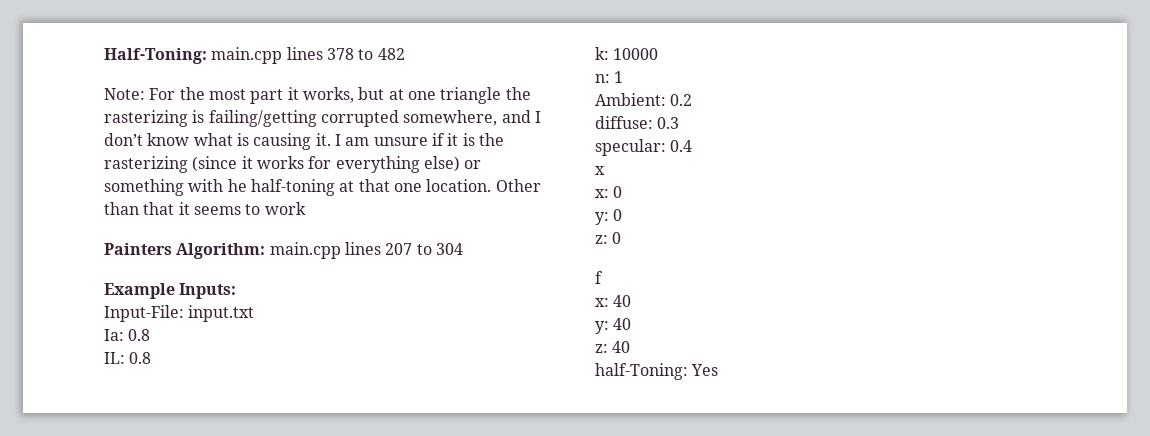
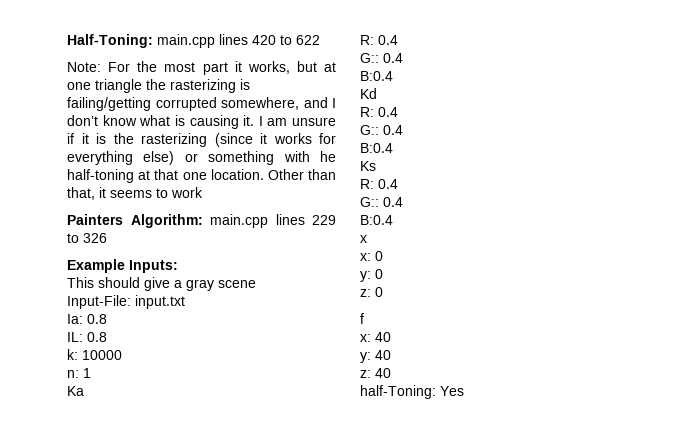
[326,48,405,60] 378 to 482 -> [252,35,320,45] 420 to 622
[143,202,175,215] that -> [67,187,95,200] that,
[385,243,463,255] 207 to 304 -> [312,215,336,225] [67,233,107,243] 229 to 326
(237, 291) none -> [67,277,256,291] // This should give a gray scene
[595,93,693,106] [595,116,680,129] [595,139,693,156] Ambient: 0.2 // diffuse: 0.3 // specular: 0.4 -> [67,386,84,396] [360,35,398,45] [360,53,403,63] [360,71,393,81] [360,88,377,99] [360,107,398,117] [360,125,403,135] [360,143,393,153] [360,161,376,171] [360,179,398,189] [360,197,403,207] [360,215,393,225] Ka // R: 0.4 // G:: 0.4 // B:0.4 // Kd // R: 0.4 // G:: 0.4 // B:0.4 // Ks // R: 0.4 // G:: 0.4 // B:0.4

